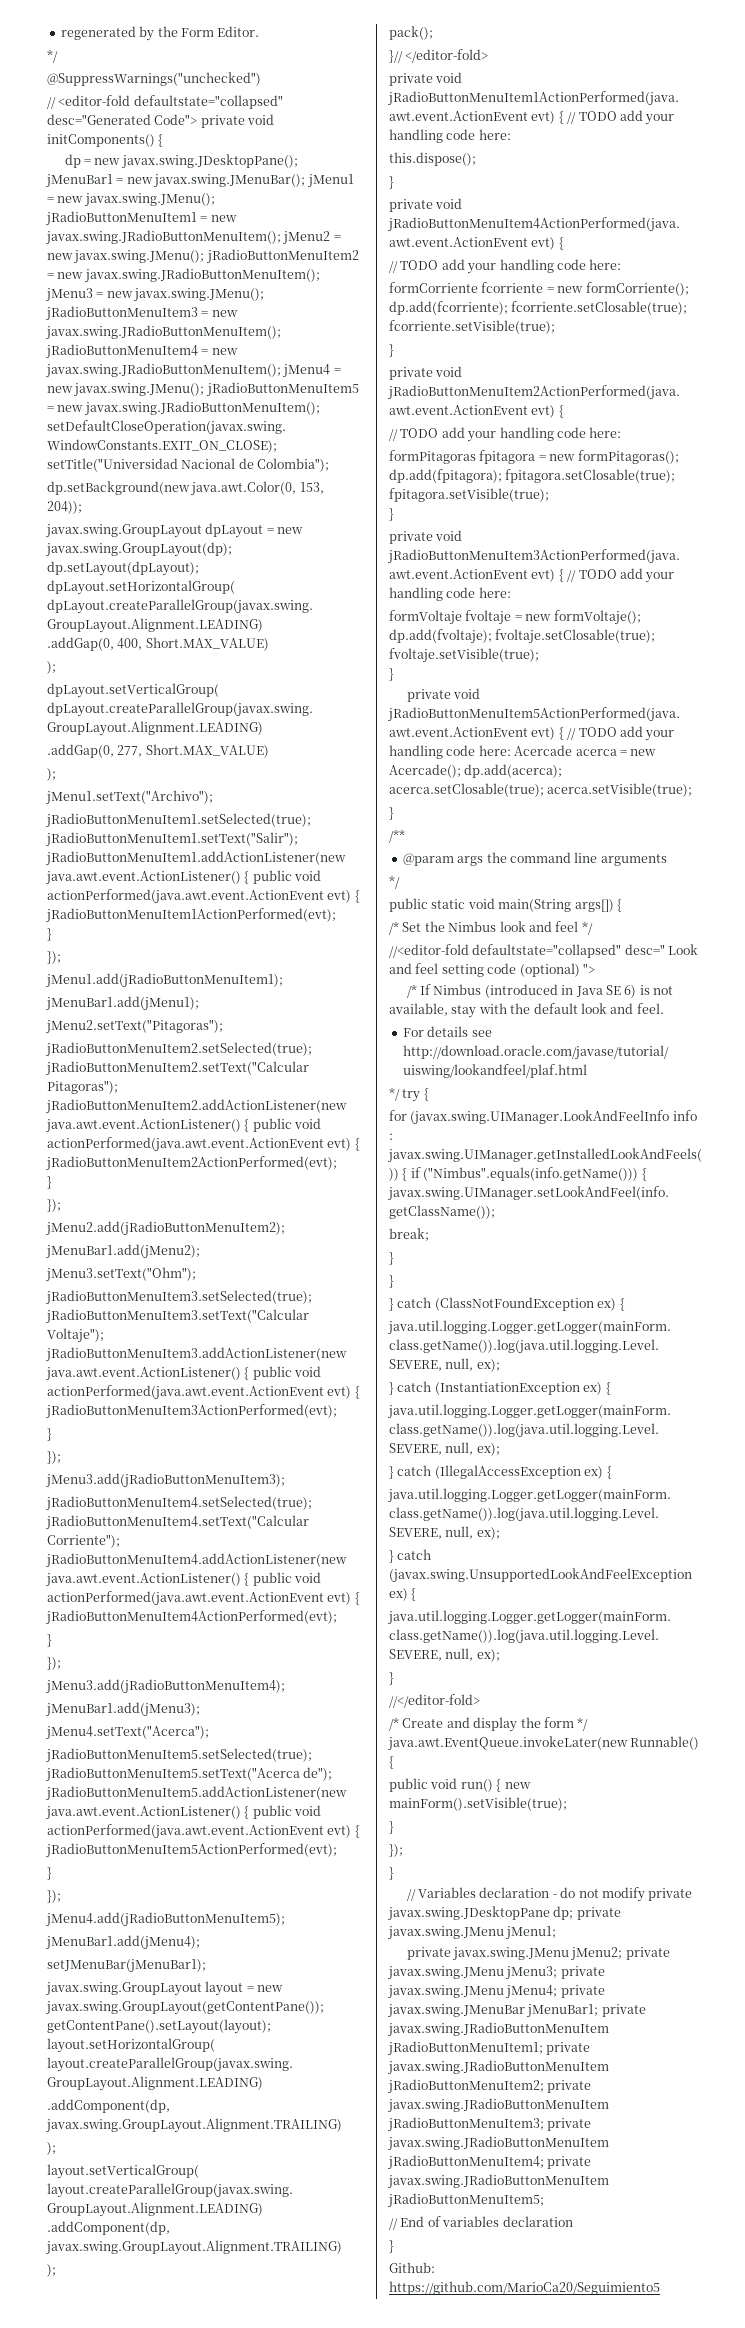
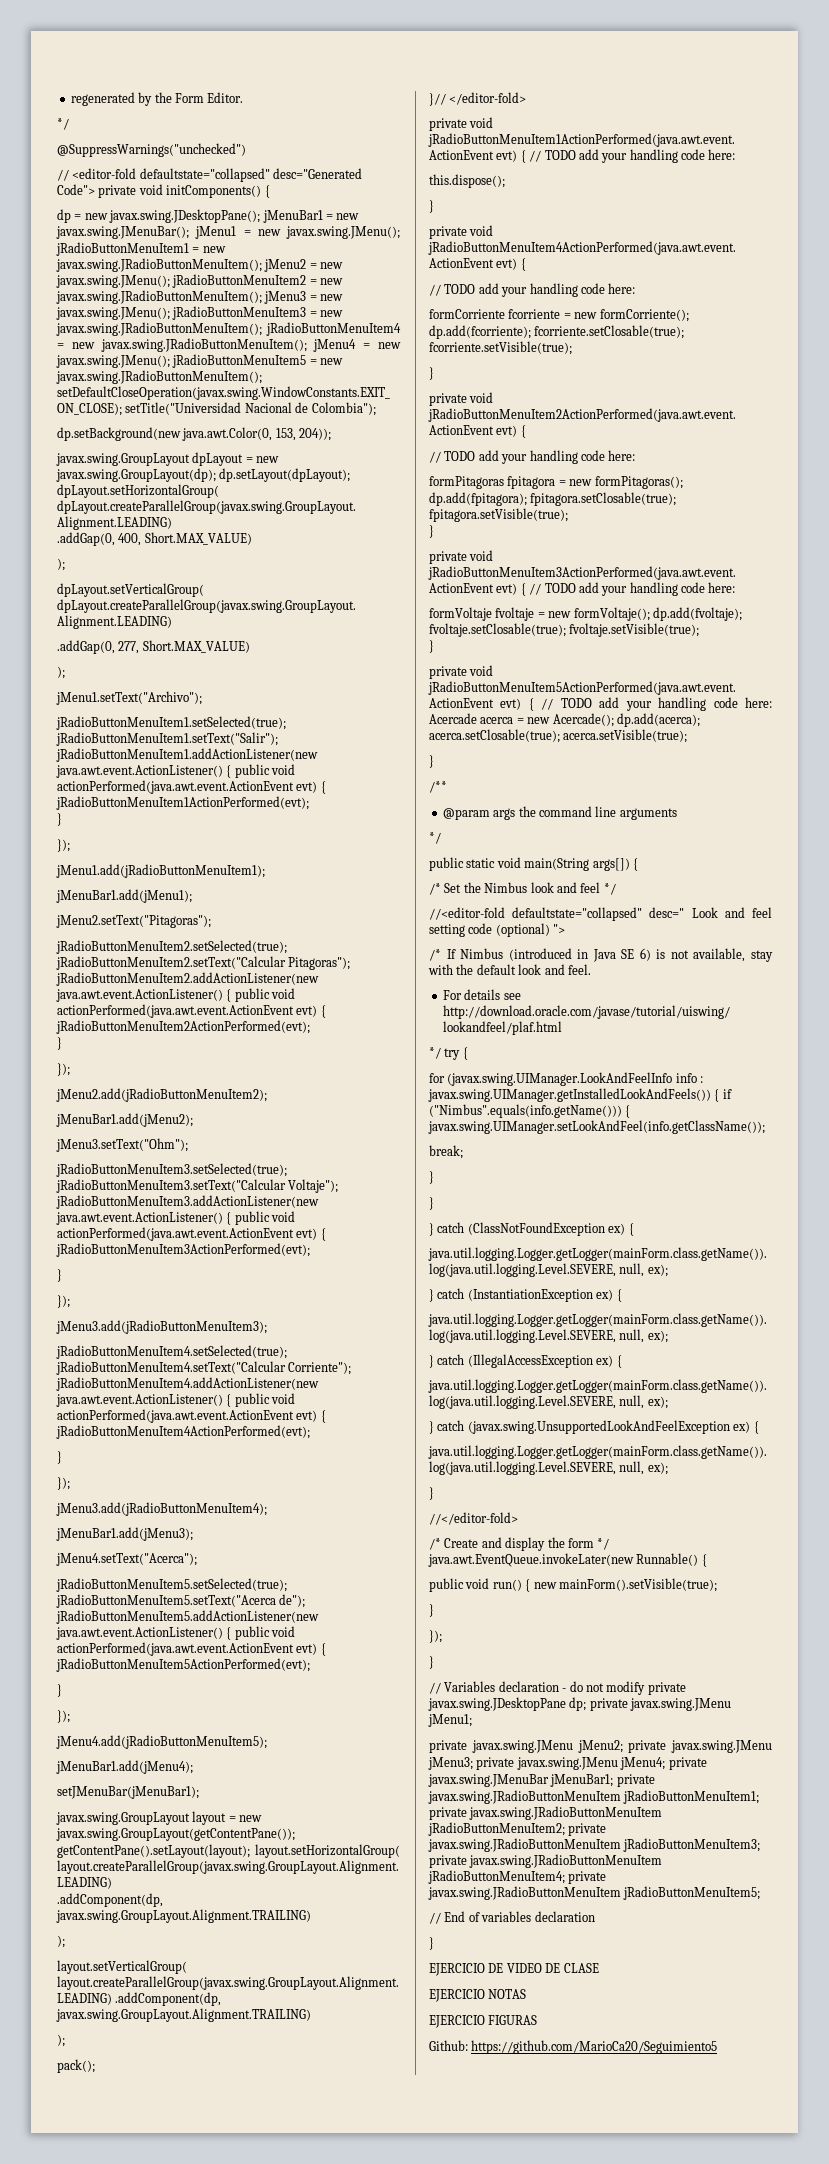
(394, 2246) none -> [429,1963,599,1976] [429,1989,527,2002] [429,2015,538,2028] // EJERCICIO DE VIDEO DE CLASE // EJERCICIO NOTAS // EJERCICIO FIGURAS

